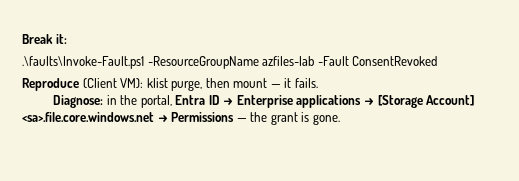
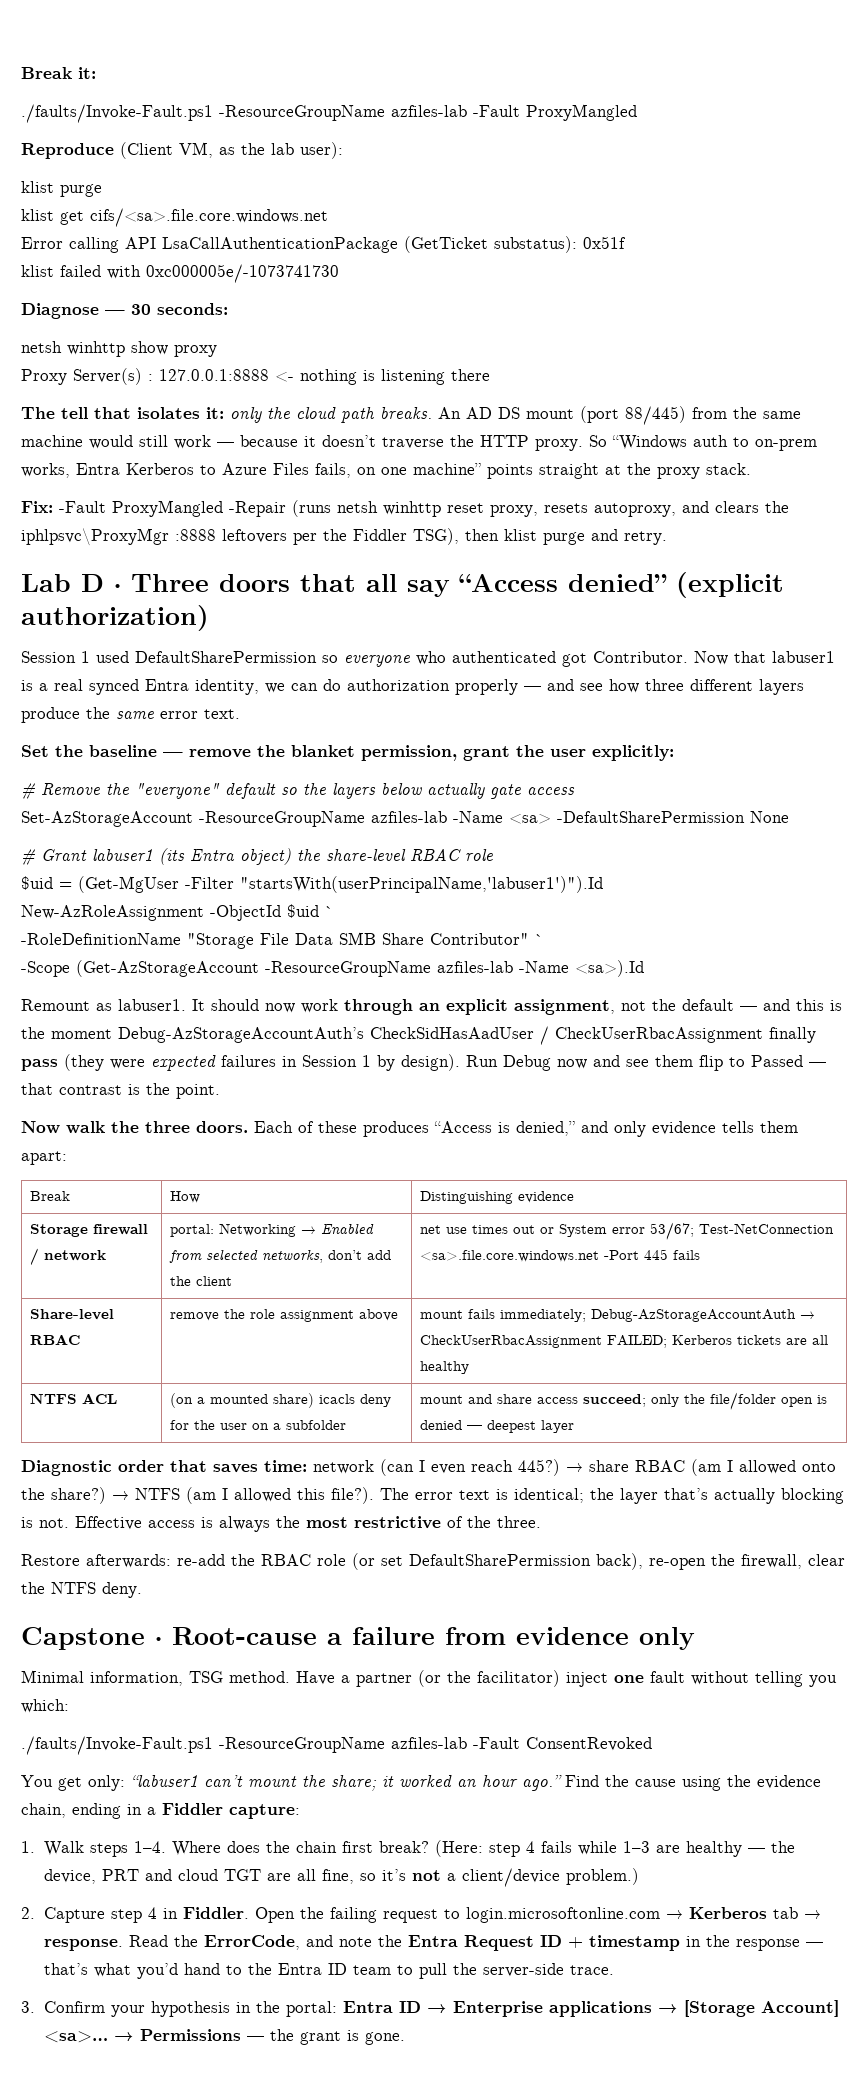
[22,56,438,69] [22,78,318,91] [53,95,172,108] .\faults\Invoke-Fault.ps1 -ResourceGroupName azfiles-lab -Fault ConsentRevoked // Reproduce (Client VM): klist purge, then mount — it fails. // Diagnose: in the portal, -> [21,104,637,123] [21,142,343,159] [21,181,102,197] [21,208,328,227] [21,236,626,253] [21,264,339,283] [21,303,228,319] [21,341,217,357] [21,368,490,385] [21,406,801,425] [21,435,817,451] [21,463,751,479] [21,500,789,517] [21,528,667,546] [21,572,784,598] [21,605,209,631] [21,651,835,667] [21,679,804,695] [21,707,240,723] [21,745,674,761] [21,783,575,800] [21,811,789,827] [21,848,493,866] [21,876,603,893] [21,904,334,921] [21,932,544,949] [21,960,644,977] [21,999,842,1015] [21,1026,816,1045] [21,1054,826,1071] [21,1083,220,1099] [21,1121,798,1137] [21,1151,67,1165] [30,1191,71,1201] [170,1191,201,1203] [420,1191,575,1204] [30,1224,149,1237] [30,1248,107,1265] [170,1223,375,1237] [169,1249,392,1263] [170,1276,233,1286] [420,1222,835,1240] [420,1249,701,1262] [30,1309,115,1320] [30,1334,81,1345] [170,1309,399,1322] [420,1309,816,1322] [420,1335,829,1348] [420,1361,470,1374] [30,1393,118,1404] [170,1393,392,1408] [170,1420,347,1430] [420,1392,828,1410] [420,1420,575,1433] [21,1459,836,1476] [21,1487,844,1504] [21,1516,541,1532] [21,1553,845,1570] [21,1582,142,1598] [21,1627,695,1650] [21,1670,837,1687] [21,1699,69,1713] [21,1736,652,1755] [21,1775,821,1791] [21,1803,300,1819] [21,1840,796,1857] [44,1868,640,1887] [21,1907,822,1923] [44,1935,824,1951] [44,1963,615,1979] [21,2001,338,2017] ./faults/Invoke-Fault.ps1 -ResourceGroupName azfiles-lab -Fault ProxyMangled // Reproduce (Client VM, as the lab user): // klist purge // klist get cifs/<sa>.file.core.windows.net // Error calling API LsaCallAuthenticationPackage (GetTicket substatus): 0x51f // klist failed with 0xc000005e/-1073741730 // Diagnose — 30 seconds: // netsh winhttp show proxy // Proxy Server(s) : 127.0.0.1:8888 <- nothing is listening there // The tell that isolates it: only the cloud path breaks. An AD DS mount (port 88/445) from the same machine would still work — because it doesn’t traverse the HTTP proxy. So “Windows auth to on-prem works, Entra Kerberos to Azure Files fails, on one machine” points straight at the proxy stack. // Fix: -Fault ProxyMangled -Repair (runs netsh winhttp reset proxy, resets autoproxy, and clears the iphlpsvc\ProxyMgr :8888 leftovers per the Fiddler TSG), then klist purge and retry. // Lab D · Three doors that all say “Access denied” (explicit authorization) // Session 1 used DefaultSharePermission so everyone who authenticated got Contributor. Now that labuser1 is a real synced Entra identity, we can do authorization properly — and see how three different layers produce the same error text. // Set the baseline — remove the blanket permission, grant the user explicitly: // # Remove the "everyone" default so the layers below actually gate access // Set-AzStorageAccount -ResourceGroupName azfiles-lab -Name <sa> -DefaultSharePermission None // # Grant labuser1 (its Entra object) the share-level RBAC role // $uid = (Get-MgUser -Filter "startsWith(userPrincipalName,'labuser1')").Id // New-AzRoleAssignment -ObjectId $uid ` // -RoleDefinitionName "Storage File Data SMB Share Contributor" ` // -Scope (Get-AzStorageAccount -ResourceGroupName azfiles-lab -Name <sa>).Id // Remount as labuser1. It should now work through an explicit assignment, not the default — and this is the moment Debug-AzStorageAccountAuth’s CheckSidHasAadUser / CheckUserRbacAssignment finally pass (they were expected failures in Session 1 by design). Run Debug now and see them flip to Passed — that contrast is the point. // Now walk the three doors. Each of these produces “Access is denied,” and only evidence tells them apart: // Break | How | Distinguishing evidence // Storage firewall / network | portal: Networking → Enabled from selected networks, don’t add the client | net use times out or System error 53/67; Test-NetConnection <sa>.file.core.windows.net -Port 445 fails // Share-level RBAC | remove the role assignment above | mount fails immediately; Debug-AzStorageAccountAuth → CheckUserRbacAssignment FAILED; Kerberos tickets are all healthy // NTFS ACL | (on a mounted share) icacls deny for the user on a subfolder | mount and share access succeed; only the file/folder open is denied — deepest layer // Diagnostic order that saves time: network (can I even reach 445?) → share RBAC (am I allowed onto the share?) → NTFS (am I allowed this file?). The error text is identical; the layer that’s actually blocking is not. Effective access is always the most restrictive of the three. // Restore afterwards: re-add the RBAC role (or set DefaultSharePermission back), re-open the firewall, clear the NTFS deny. // Capstone · Root-cause a failure from evidence only // Minimal information, TSG method. Have a partner (or the facilitator) inject one fault without telling you which: // ./faults/Invoke-Fault.ps1 -ResourceGroupName azfiles-lab -Fault ConsentRevoked // You get only: “labuser1 can’t mount the share; it worked an hour ago.” Find the cause using the evidence chain, ending in a Fiddler capture: // 1. Walk steps 1–4. Where does the chain first break? (Here: step 4 fails while 1–3 are healthy — the device, PRT and cloud TGT are all fine, so it’s not a client/device problem.) // 2. Capture step 4 in Fiddler. Open the failing request to login.microsoftonline.com → Kerberos tab → response. Read the ErrorCode, and note the Entra Request ID + timestamp in the response — that’s what you’d hand to the Entra ID team to pull the server-side trace. // 3. Confirm your hypothesis in the portal:
[22,112,154,122] <sa>.file.core.windows.net -> [44,2031,109,2043] <sa>…

